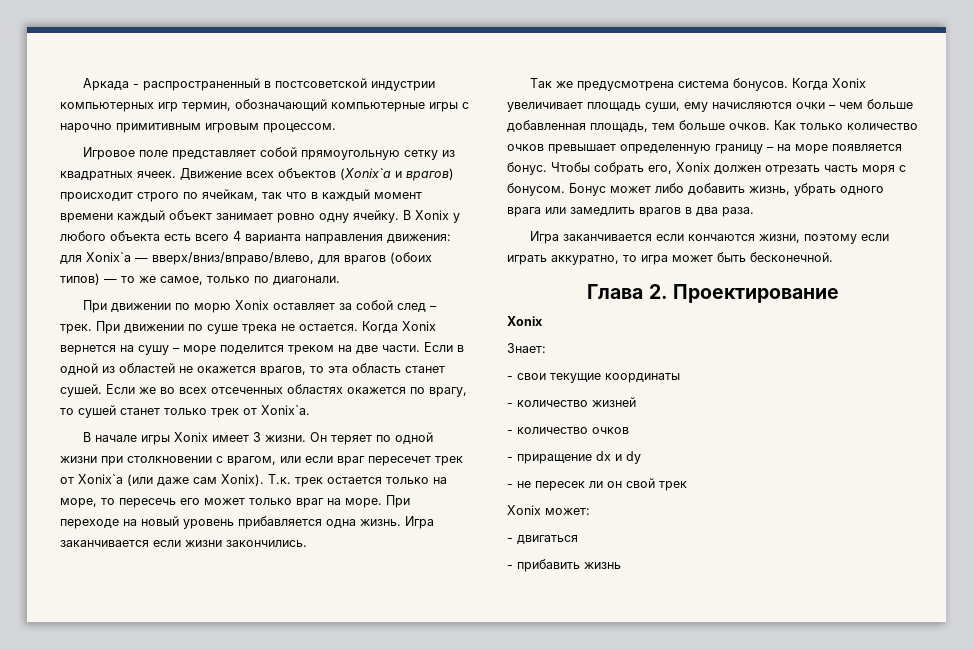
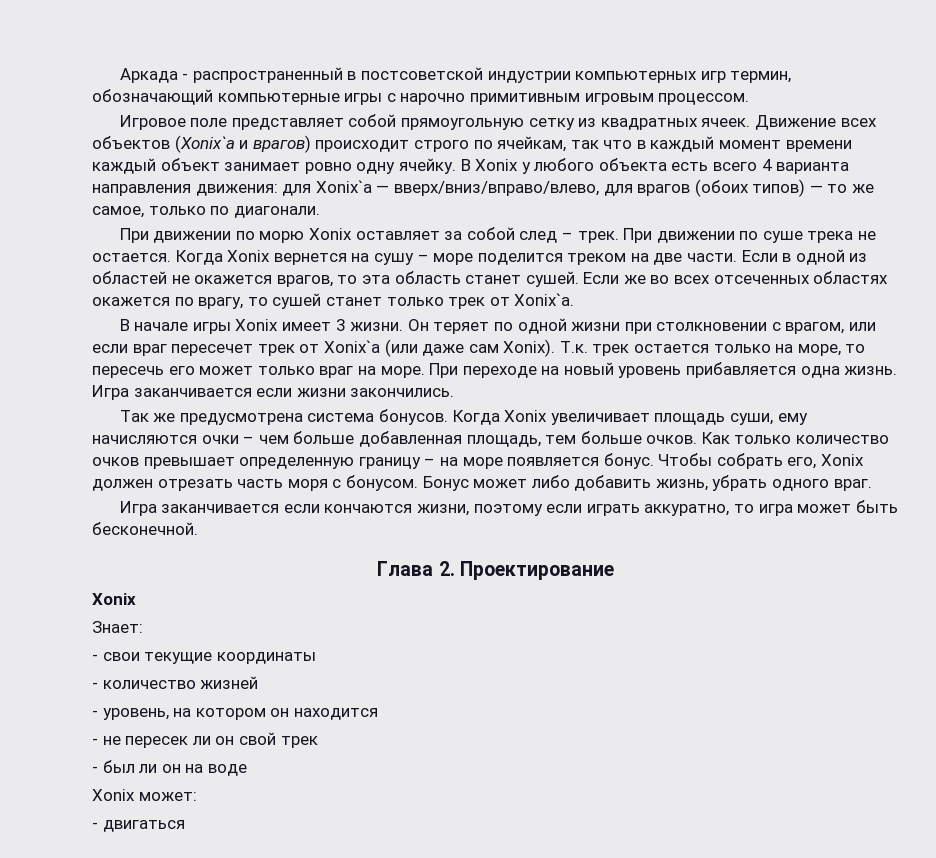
[507,207,754,217] врага или замедлить врагов в два раза. -> [833,479,872,491] враг.
[517,427,629,434] [507,451,641,464] количество очков // - приращение dx и dy -> [102,708,378,720] уровень, на котором он находится
(687, 486) none -> [92,760,247,776] // - был ли он на воде
[507,559,621,572] // - прибавить жизнь -> (185, 826) none

